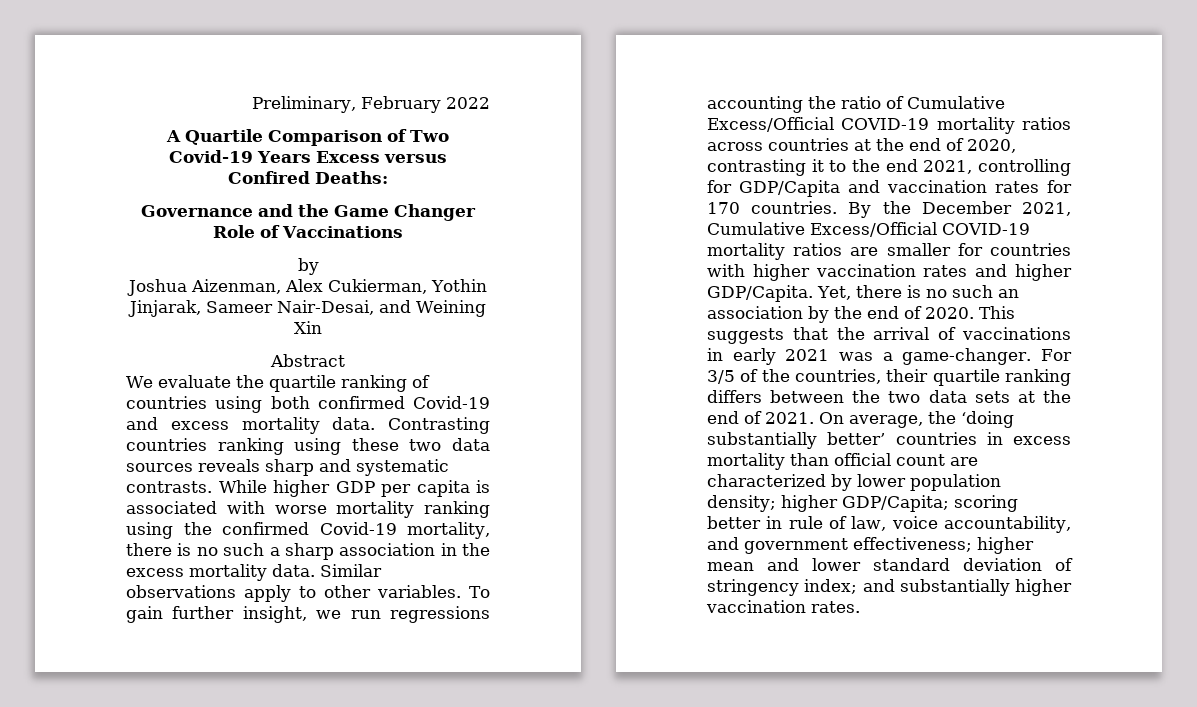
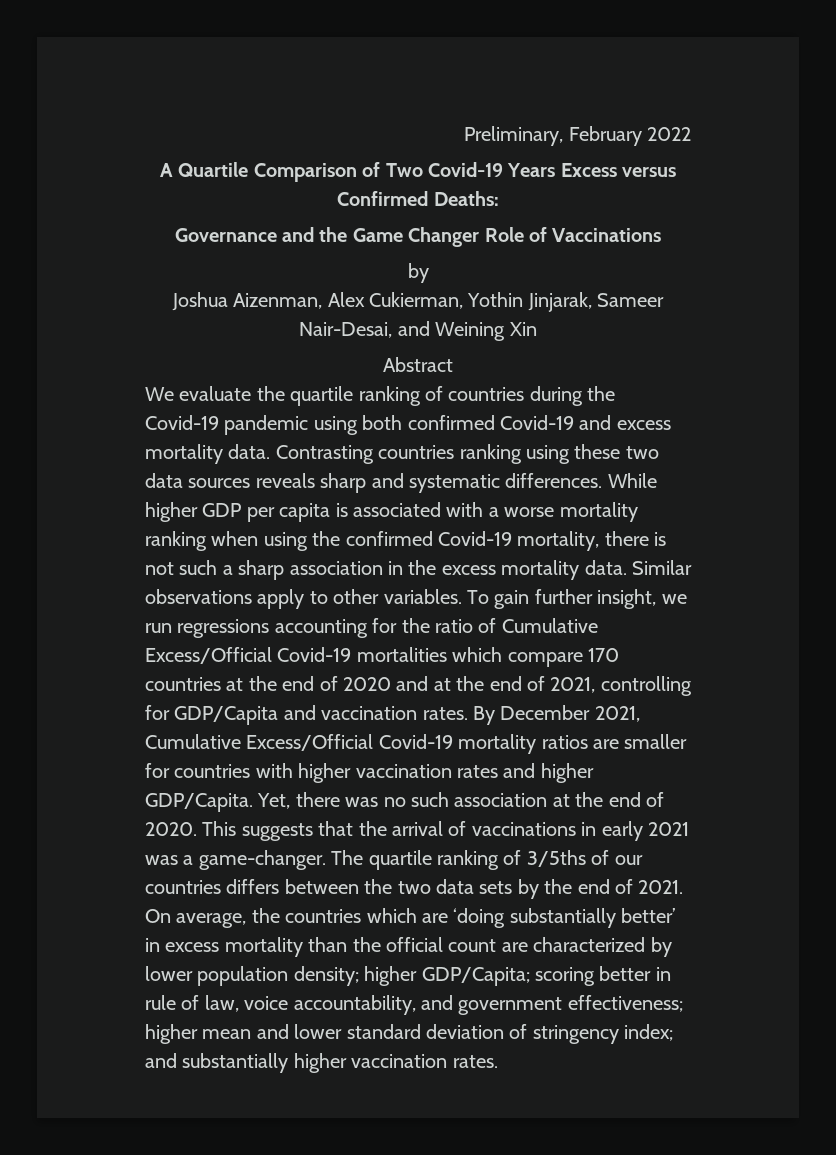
[228,171,310,184] Confired -> [337,191,429,206] Confirmed
(207, 402) none -> [529,386,616,406] [145,415,309,435] during the Covid-19 pandemic
[126,481,212,493] contrasts. -> [505,473,603,488] differences.
(265, 507) none -> [488,507,499,517] a
(490, 509) none -> [211,531,259,546] when
[196,547,218,556] no -> [145,562,174,575] not
(803, 104) none -> [372,618,398,633] for
[841,117,1071,134] [707,142,763,151] COVID-19 mortality ratios across -> [277,647,619,667] Covid-19 mortalities which compare 170
[967,139,1016,153] [707,159,918,176] 2020, contrasting it to the end -> [343,676,545,691] 2020 and at the end of
[995,180,1072,193] [707,201,911,218] rates for 170 countries. By the -> [422,706,495,725] rates. By
[942,223,1030,235] COVID-19 -> [378,734,453,749] Covid-19
[906,285,1019,298] [707,306,829,323] is no such an association by -> [345,792,570,807] was no such association at
[1041,349,1073,361] [707,369,1071,386] For 3/5 of the countries, their quartile ranking -> [331,850,643,870] [145,880,221,894] The quartile ranking of 3/5ths of our countries
[1017,391,1035,403] at -> [517,879,539,899] by
(956, 417) none -> [285,908,448,923] countries which are
[895,432,977,445] countries -> (676, 915) none
(829, 459) none -> [352,937,381,952] the

